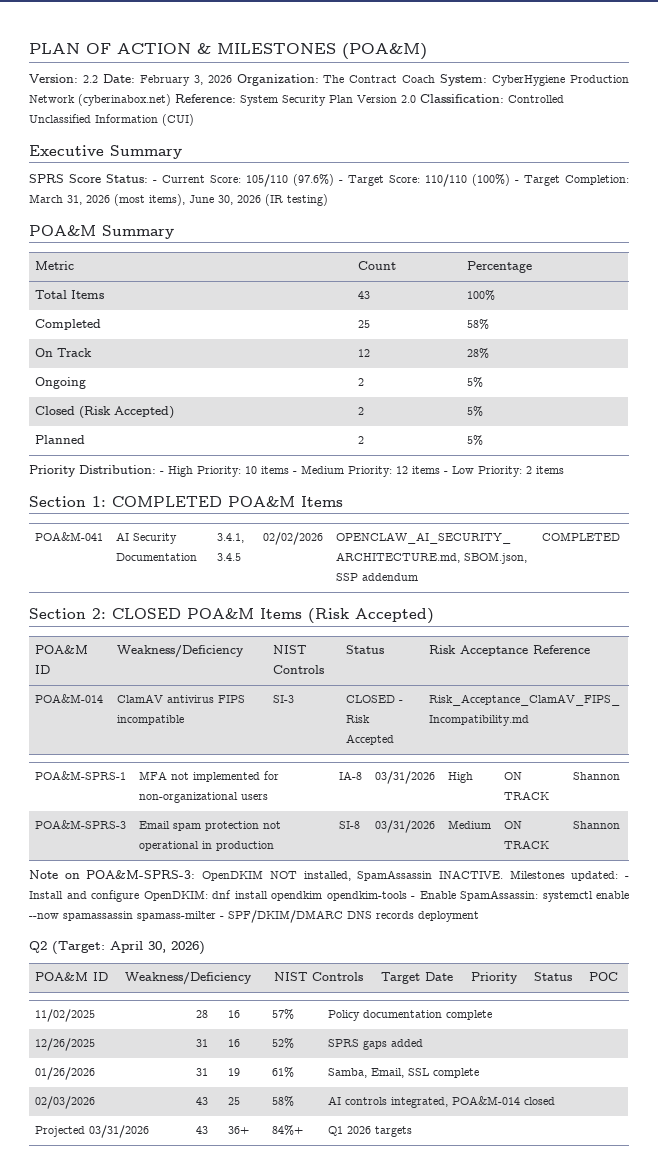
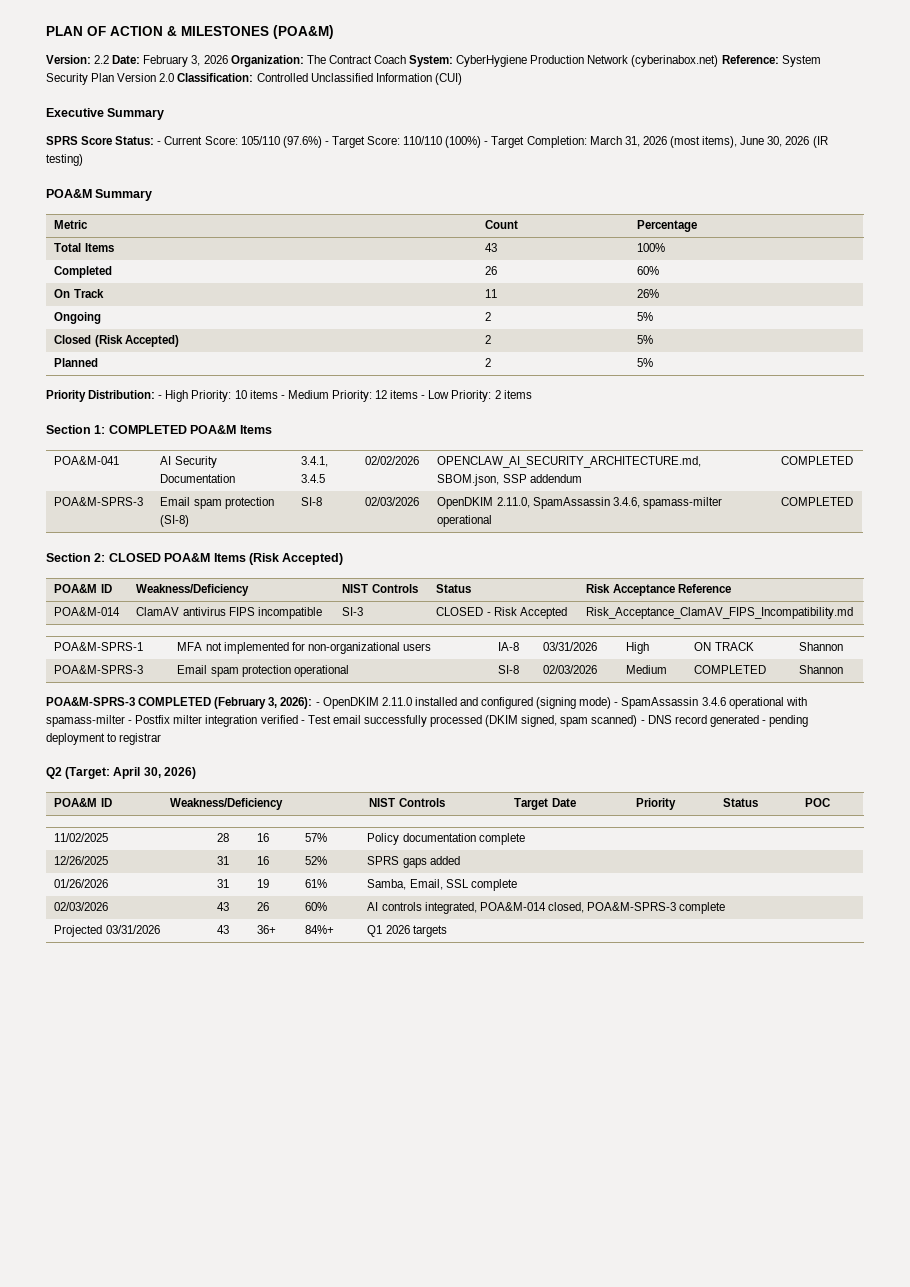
[358,320,371,328] [467,319,490,330] 25 | 58% -> [485,266,498,275] [637,266,660,275] 26 | 60%
[358,349,371,357] [467,348,490,359] 12 | 28% -> [485,289,498,298] [637,289,660,298] 11 | 26%
(621, 536) none -> [54,497,144,506] [160,497,274,509] [160,515,190,527] [301,497,323,506] [365,497,420,506] [437,497,722,509] [437,515,493,527] [781,497,854,506] // POA&M-SPRS-3 | Email spam protection (SI-8) | SI-8 | 02/03/2026 | OpenDKIM 2.11.0, SpamAssassin 3.4.6, spamass-milter operational | COMPLETED
[263,821,282,829] [139,841,275,851] [339,821,361,829] [375,820,436,833] not operational in production | SI-8 | 03/31/2026 -> [293,665,349,677] [498,665,520,674] [543,665,598,674] operational | SI-8 | 02/03/2026
[504,821,523,829] [504,840,550,849] [573,821,621,829] [29,870,629,881] [29,890,629,902] [29,910,414,923] ON TRACK | Shannon // Note on POA&M-SPRS-3: OpenDKIM NOT installed, SpamAssassin INACTIVE. Milestones updated: - Install and configure OpenDKIM: dnf install opendkim opendkim-tools - Enable SpamAssassin: systemctl enable --now spamassassin spamass-milter - SPF/DKIM/DMARC DNS records -> [694,665,767,674] [799,665,844,674] [46,697,807,709] [46,715,809,727] COMPLETED | Shannon // POA&M-SPRS-3 COMPLETED (February 3, 2026): - OpenDKIM 2.11.0 installed and configured (signing mode) - SpamAssassin 3.4.6 operational with spamass-milter - Postfix milter integration verified - Test email successfully processed (DKIM signed, spam scanned) - DNS record generated - pending
(479, 916) none -> [107,733,162,745] to registrar
[228,1097,241,1105] [272,1096,295,1107] 25 | 58% -> [257,902,270,911] [305,902,328,911] 26 | 60%
[524,1097,556,1105] closed -> [547,902,726,914] closed, POA&M-SPRS-3 complete

